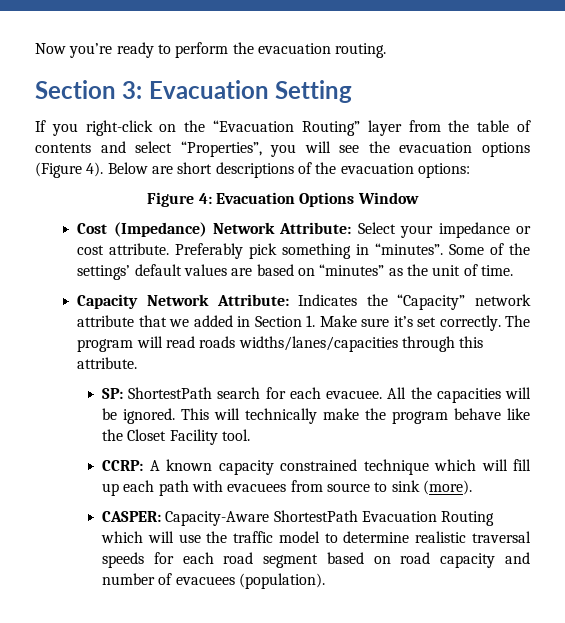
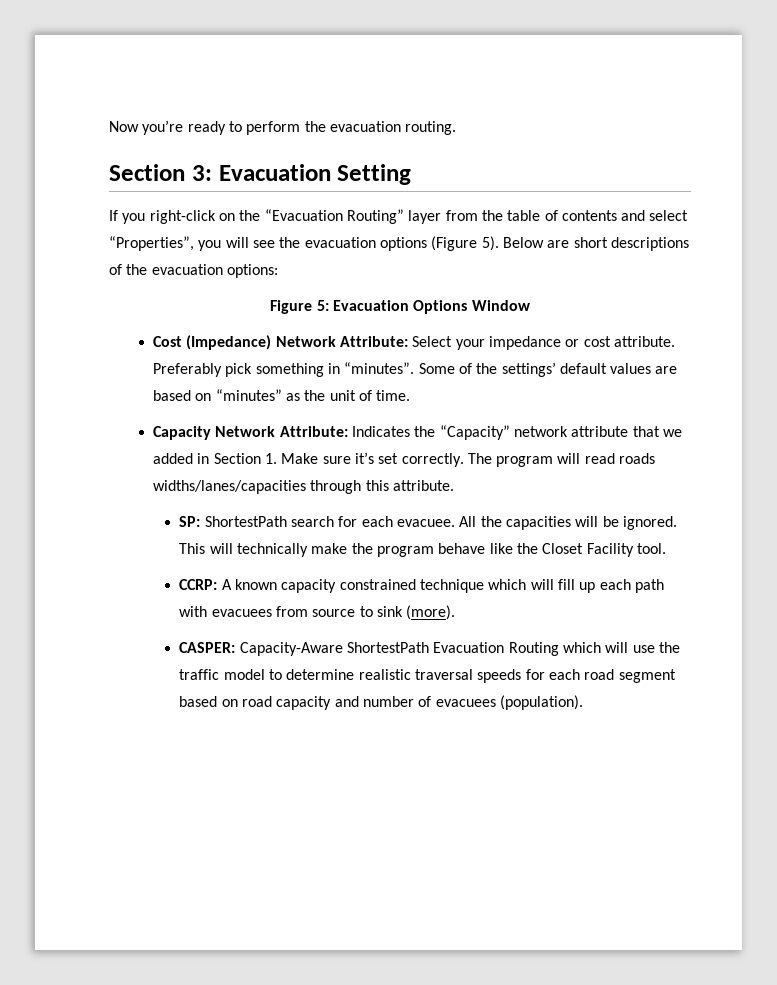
[86,162,104,177] 4). -> [481,236,499,251] 5).
[198,193,212,204] 4: -> [316,300,329,311] 5:

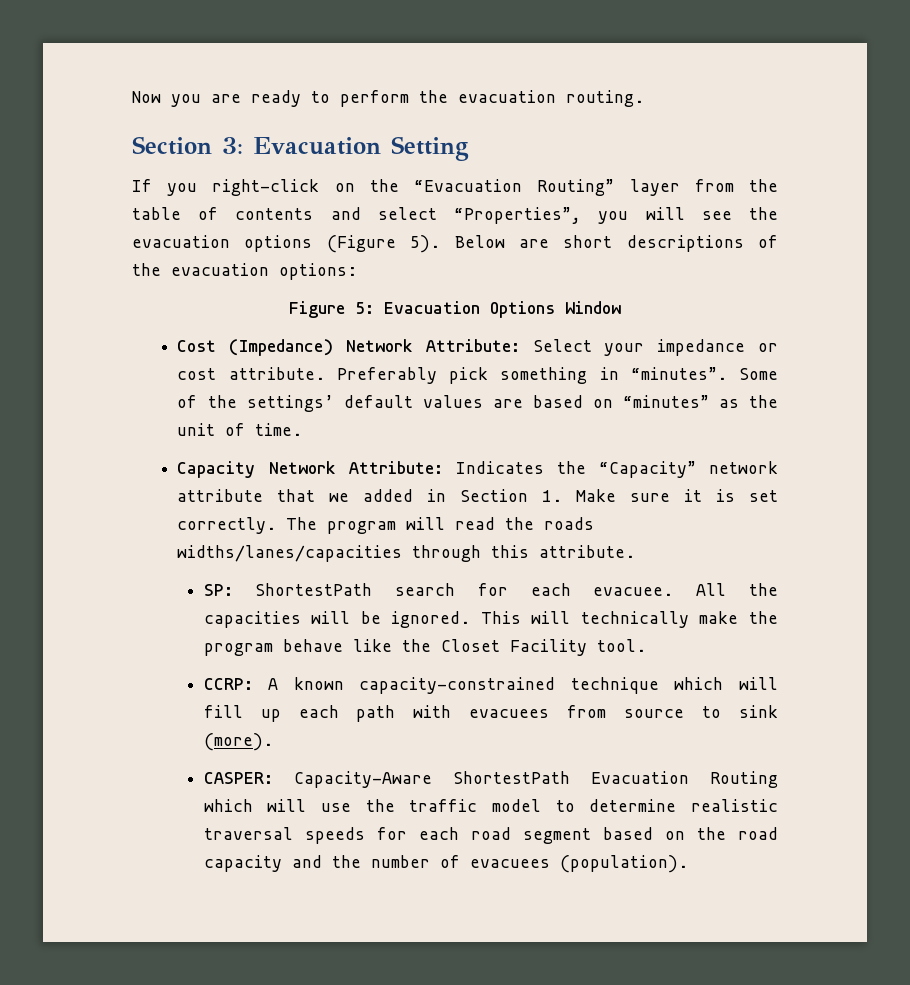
[142,120,184,135] you’re -> [171,94,241,107] you are
[354,452,374,464] it’s -> [684,489,736,502] it is
(615, 458) none -> [505,517,535,530] the
[281,579,416,593] capacity constrained -> [359,677,556,694] capacity-constrained
(238, 703) none -> [696,827,726,840] the
(359, 701) none -> [331,855,361,868] the

